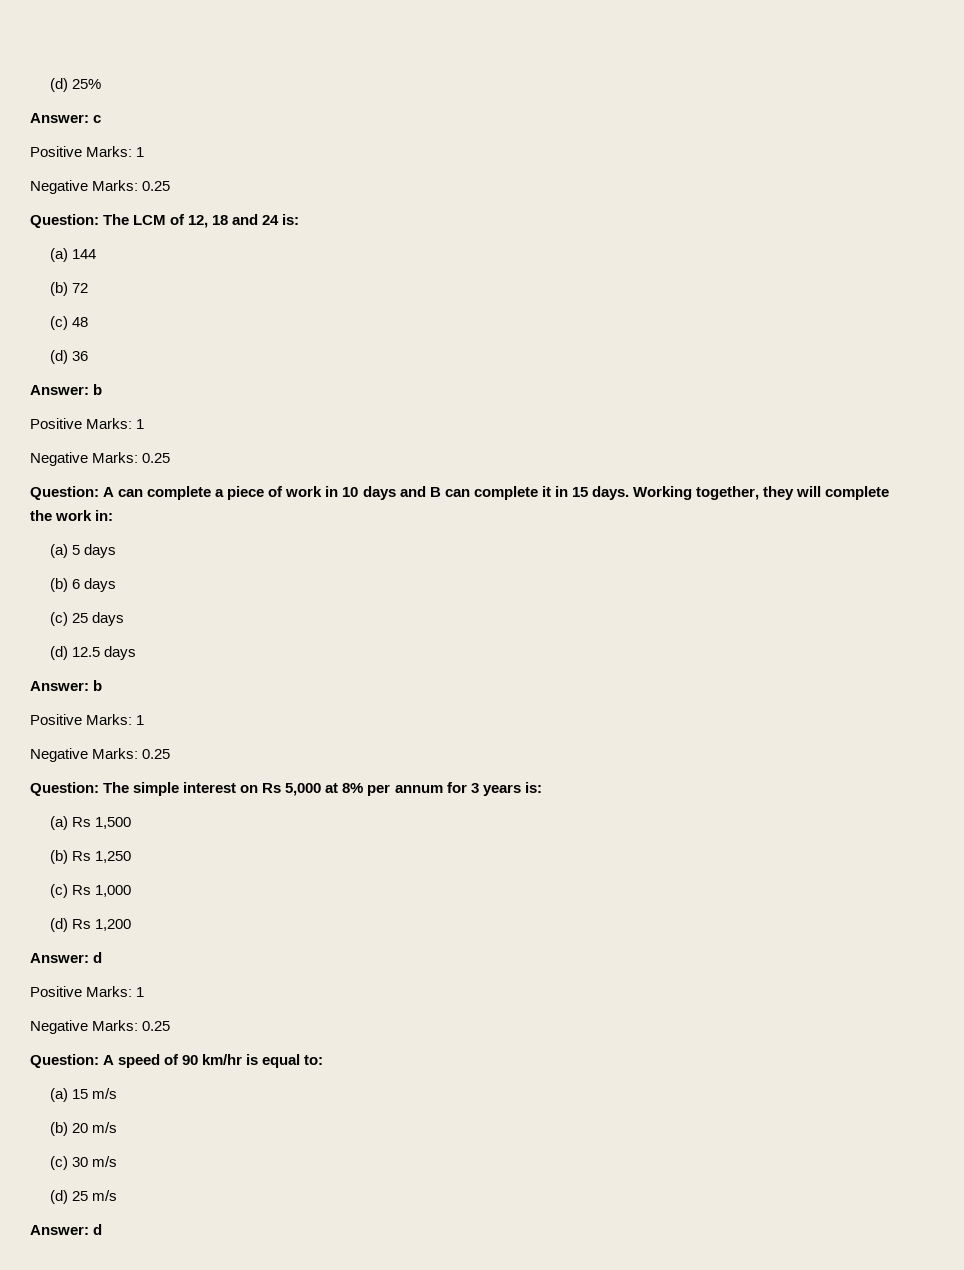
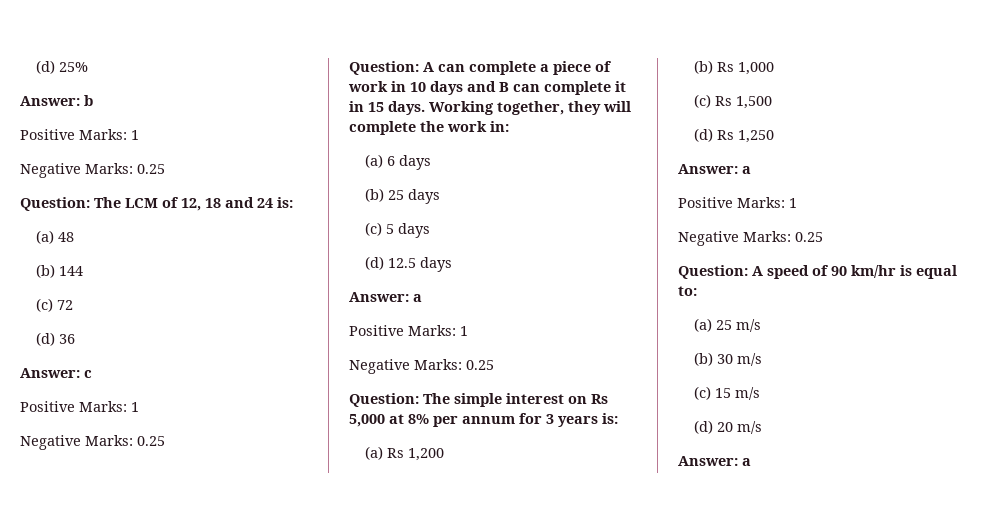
[93,115,102,123] c -> [84,95,93,106] b
(69, 255) none -> [58,232,75,242] [36,264,56,278] 48 // (b)
[50,282,69,296] (b) -> [36,298,54,312] (c)
[50,316,89,330] // (c) 48 -> (74, 305) none
[93,384,103,395] b -> [84,370,92,378] c
[72,545,81,555] 5 -> [387,156,396,166] 6
[72,579,81,589] 6 -> [388,190,405,200] 25
[72,613,89,623] 25 -> [386,224,395,234] 5
[93,680,103,691] b -> [413,294,422,302] a
[95,817,132,829] 1,500 -> [408,448,445,461] 1,200
[95,851,132,863] 1,250 -> [738,62,775,75] 1,000
[95,885,132,897] 1,000 -> [736,96,773,109] 1,500
[95,919,132,931] [30,952,103,963] 1,200 // Answer: d -> [738,130,775,143] [678,164,751,174] 1,250 // Answer: a
(69, 1095) none -> [716,319,762,332] [694,352,763,366] [694,386,712,400] 25 m/s // (b) 30 m/s // (c)
[50,1122,69,1136] (b) -> [694,420,714,434] (d)
[50,1156,118,1170] [50,1190,118,1204] [30,1224,103,1235] // (c) 30 m/s // (d) 25 m/s // Answer: d -> [678,456,751,466] // Answer: a

